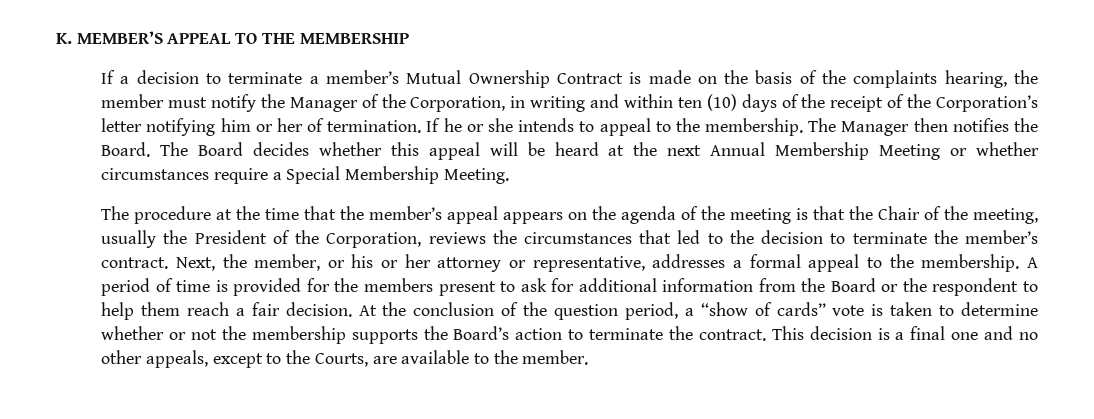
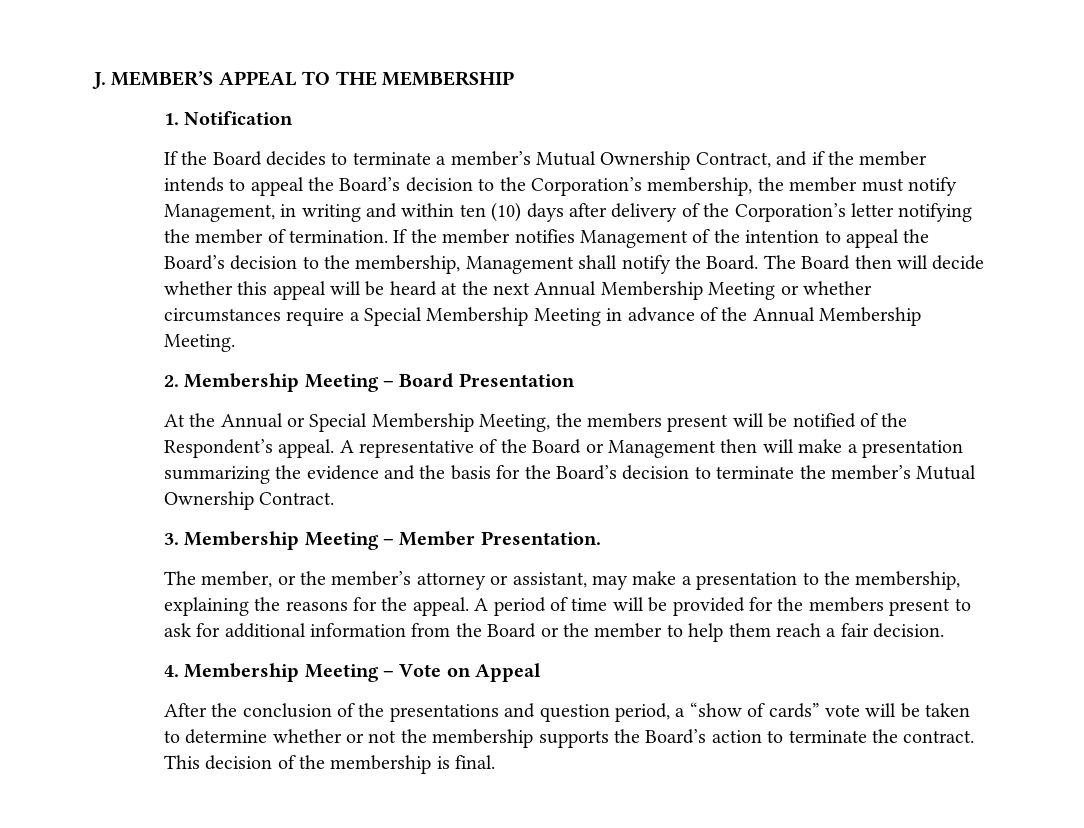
[56,33,72,44] K. -> [92,72,106,89] J.
[101,70,199,84] // If a decision -> [163,111,294,125] [163,151,327,166] // 1. Notification // If the Board decides
[556,70,1038,88] [101,94,506,112] Contract is made on the basis of the complaints hearing, the member must notify the Manager of the Corporation, -> [695,151,928,168] [163,177,958,196] [163,204,275,222] Contract, and if the member intends to appeal the Board’s decision to the Corporation’s membership, the member must notify Management,
[781,94,884,112] of the receipt -> [569,203,678,222] after delivery
[220,118,1009,136] him or her of termination. If he or she intends to appeal to the membership. The Manager then notifies -> [163,229,930,248] [163,255,671,274] the member of termination. If the member notifies Management of the intention to appeal the Board’s decision to the membership, Management shall notify
[252,142,309,156] decides -> [854,255,985,270] then will decide
[443,168,509,184] [101,206,1038,224] [101,230,754,248] Meeting. // The procedure at the time that the member’s appeal appears on the agenda of the meeting is that the Chair of the meeting, usually the President of the Corporation, reviews the circumstances that led to the -> [533,307,922,326] [163,334,235,352] [163,373,575,392] [163,413,908,432] [163,439,964,458] [163,465,618,484] Meeting in advance of the Annual Membership Meeting. // 2. Membership Meeting – Board Presentation // At the Annual or Special Membership Meeting, the members present will be notified of the Respondent’s appeal. A representative of the Board or Management then will make a presentation summarizing the evidence and the basis for the Board’s
[101,254,1020,272] contract. Next, the member, or his or her attorney or representative, addresses a formal appeal to the membership. -> [916,465,977,480] [163,491,335,510] [163,531,601,550] [163,571,961,590] [163,597,469,616] Mutual Ownership Contract. // 3. Membership Meeting – Member Presentation. // The member, or the member’s attorney or assistant, may make a presentation to the membership, explaining the reasons for the appeal.
[215,280,228,292] is -> [612,597,668,612] will be
[932,278,1019,296] respondent -> [594,623,663,638] member
[358,305,377,316] At -> [163,663,542,682] [163,703,207,717] // 4. Membership Meeting – Vote on Appeal // After
(548, 309) none -> [389,703,536,722] presentations and
[871,304,884,316] is -> [865,703,920,718] will be
[877,326,1038,340] [101,350,589,368] is a final one and no other appeals, except to the Courts, are available to the member. -> [277,755,496,774] of the membership is final.

